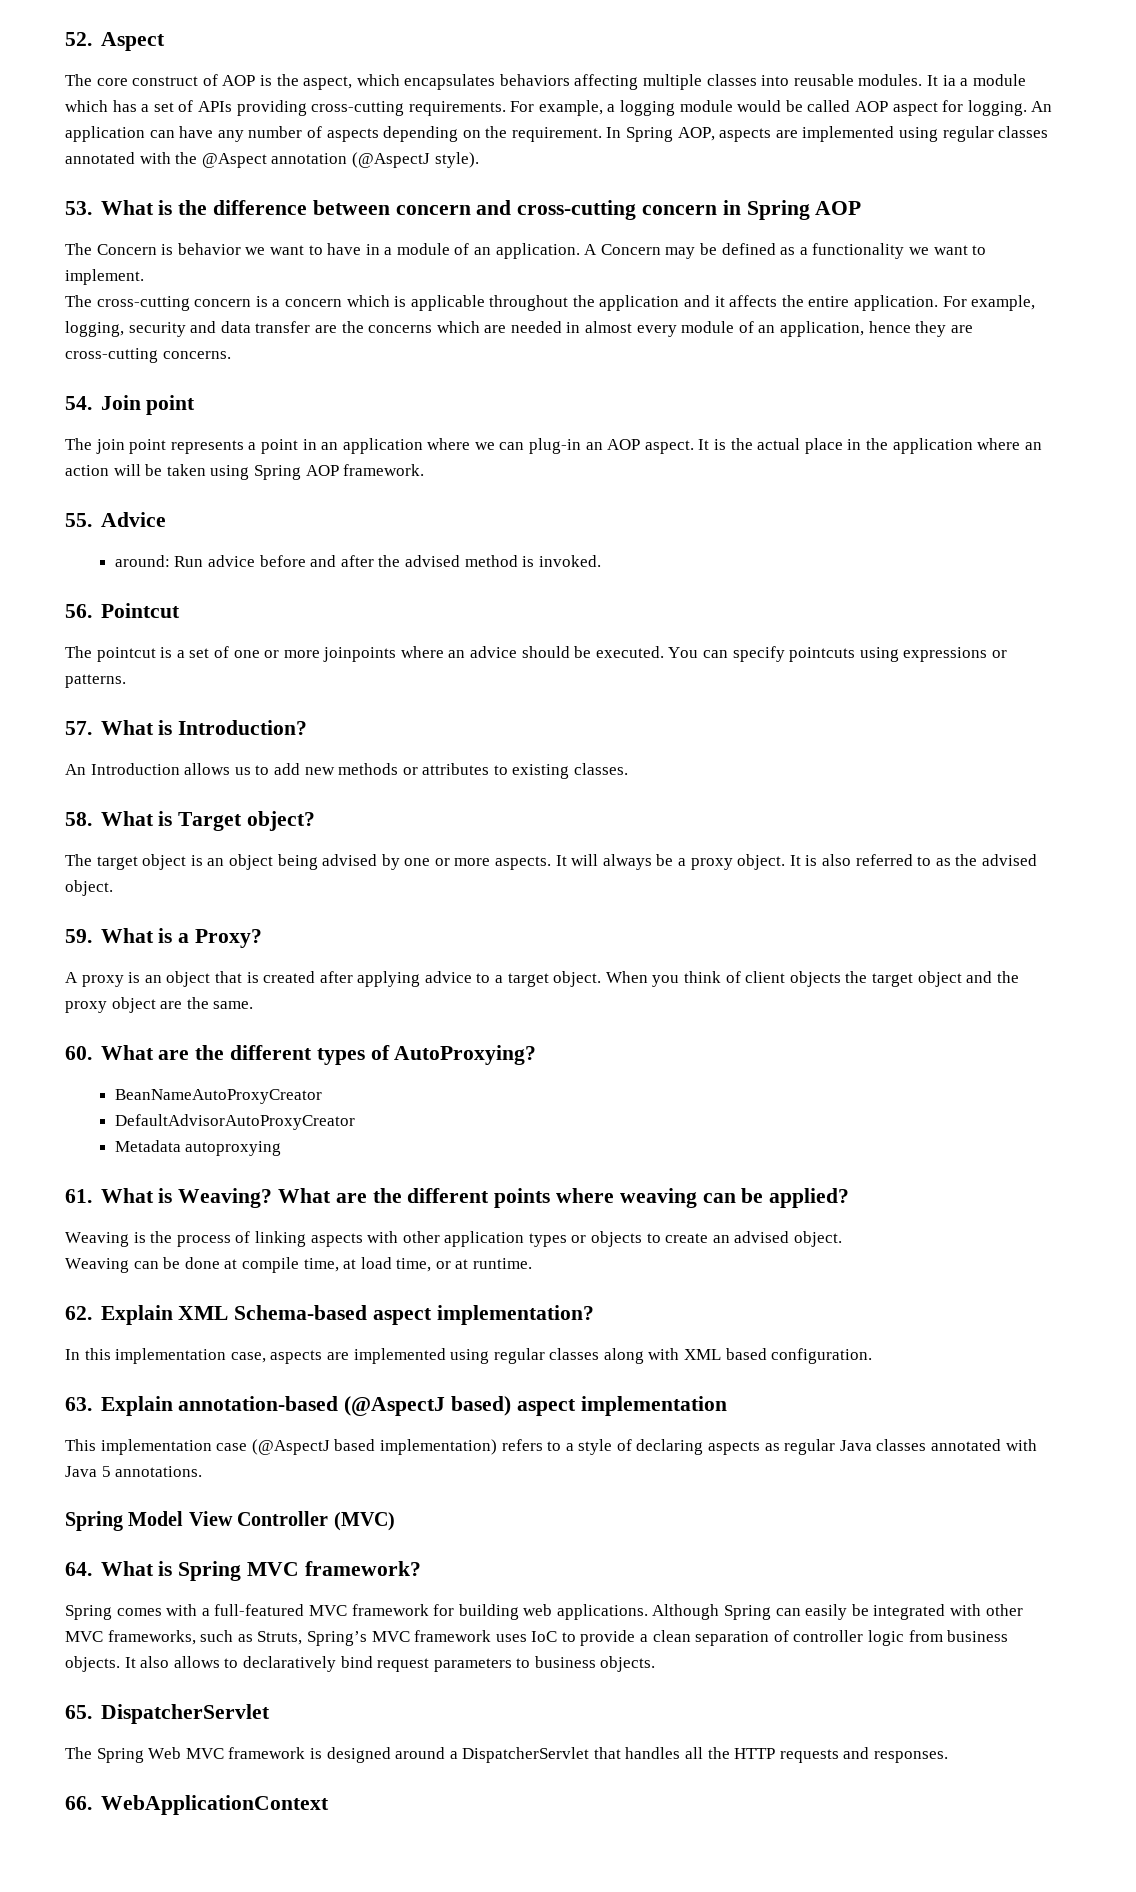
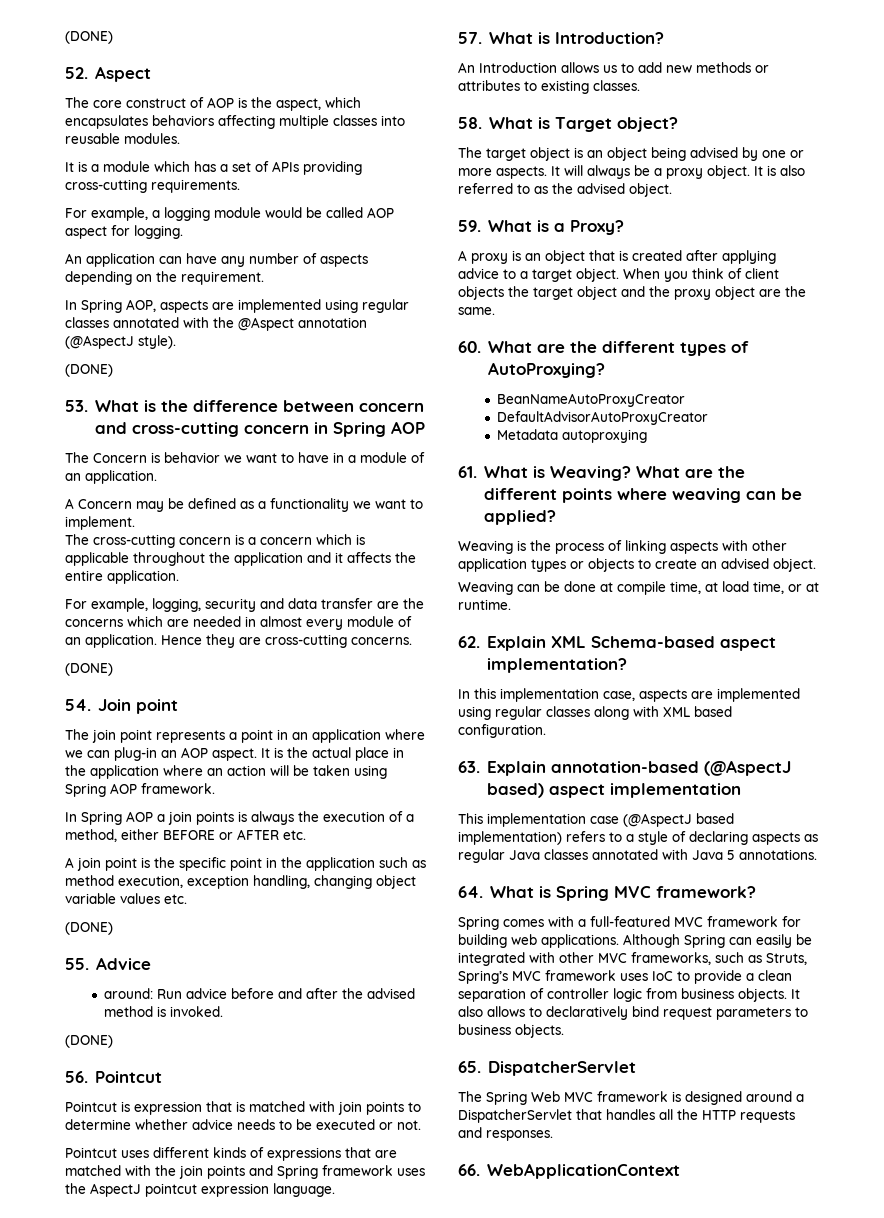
(65, 39) none -> [65,31,113,44] (DONE) //
[927,75,956,86] It ia -> [65,161,87,172] // It is
(506, 108) none -> (240, 186) //
(1027, 108) none -> (183, 232) //
(602, 134) none -> (264, 278) //
(479, 160) none -> [65,364,113,377] // (DONE)
(580, 251) none -> (157, 477) //
(939, 303) none -> (179, 577) //
[780,321,911,337] application, hence -> [85,634,202,648] application. Hence
(231, 355) none -> [65,663,113,676] // (DONE)
(425, 470) none -> [65,811,414,825] [65,829,306,842] [65,857,426,871] [65,875,416,889] [65,893,187,904] [65,922,113,935] // In Spring AOP a join points is always the execution of a method, either BEFORE or AFTER etc. // A join point is the specific point in the application such as method execution, exception handling, changing object variable values etc. // (DONE)
(601, 561) none -> [65,1035,113,1048] // (DONE)
[65,646,1007,662] [65,674,126,688] The pointcut is a set of one or more joinpoints where an advice should be executed. You can specify pointcuts using expressions or patterns. -> [65,1101,421,1115] [65,1119,421,1130] [65,1147,397,1161] [65,1165,425,1179] [65,1183,335,1197] Pointcut is expression that is matched with join points to determine whether advice needs to be executed or not. // Pointcut uses different kinds of expressions that are matched with the join points and Spring framework uses the AspectJ pointcut expression language.
[65,1511,395,1531] // Spring Model View Controller (MVC) -> (817, 854) none

